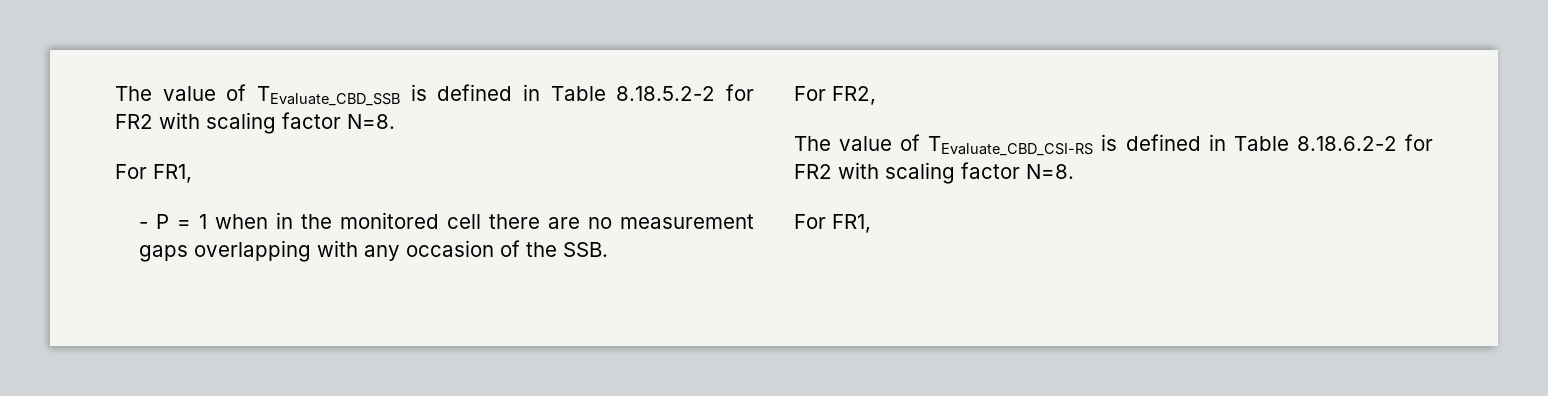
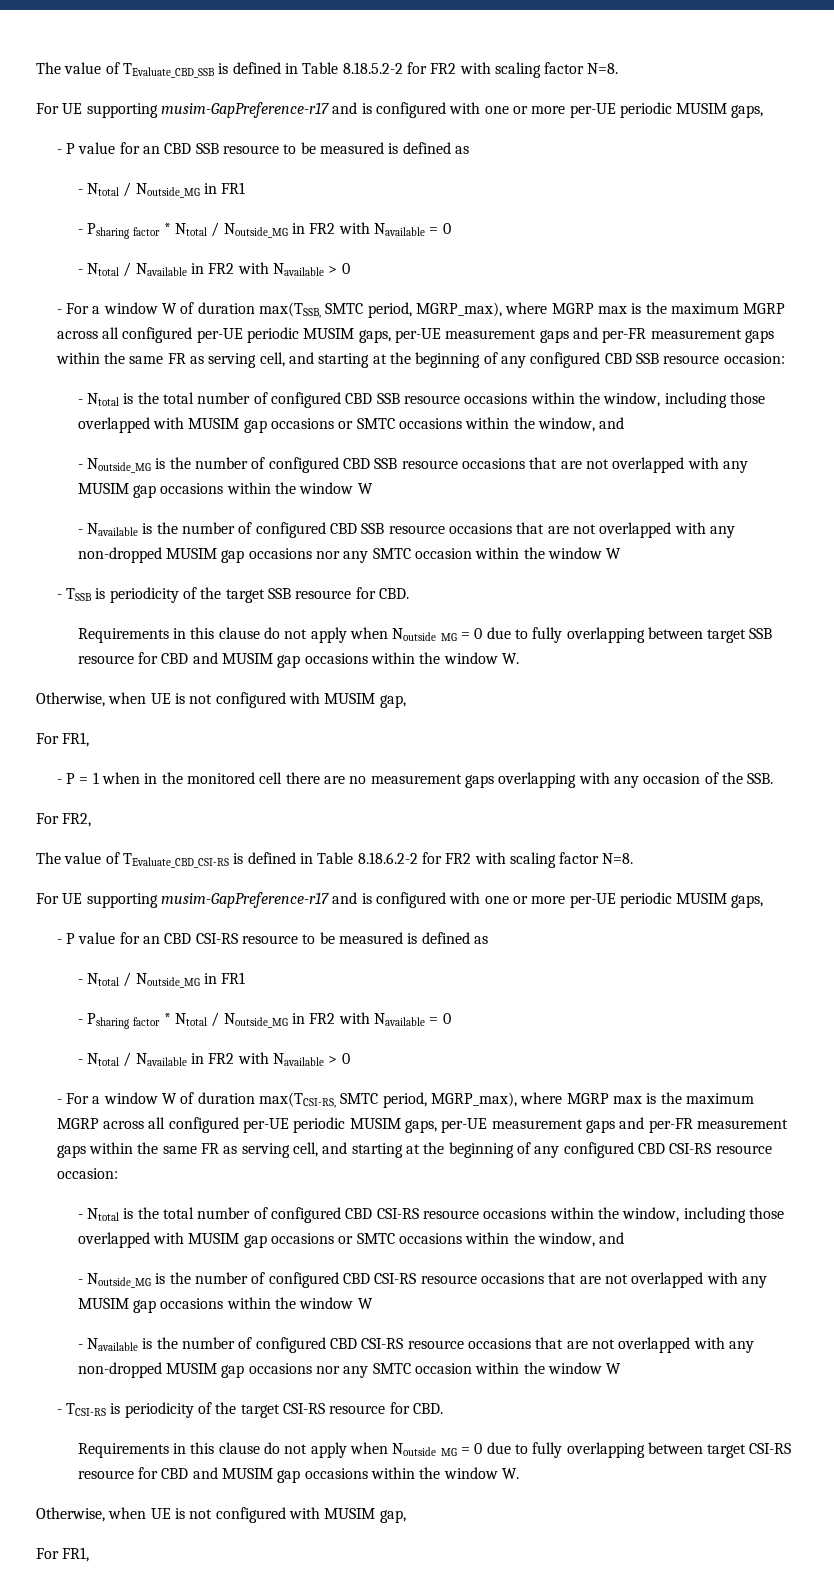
(395, 121) none -> [36,102,764,118] [56,142,470,154] [77,182,246,198] [77,222,451,239] [77,262,350,277] [56,302,786,318] [56,327,775,343] [55,352,785,368] [77,392,765,408] [77,417,625,433] [77,457,748,473] [77,482,373,498] [77,522,735,538] [77,547,622,563] [56,587,410,603] [77,627,773,643] [77,652,519,668] [36,692,406,708] // For UE supporting musim-GapPreference-r17 and is configured with one or more per-UE periodic MUSIM gaps, // - P value for an CBD SSB resource to be measured is defined as // - Ntotal / Noutside_MG in FR1 // - Psharing factor * Ntotal / Noutside_MG in FR2 with Navailable = 0 // - Ntotal / Navailable in FR2 with Navailable > 0 // - For a window W of duration max(TSSB, SMTC period, MGRP_max), where MGRP max is the maximum MGRP across all configured per-UE periodic MUSIM gaps, per-UE measurement gaps and per-FR measurement gaps within the same FR as serving cell, and starting at the beginning of any configured CBD SSB resource occasion: // - Ntotal is the total number of configured CBD SSB resource occasions within the window, including those overlapped with MUSIM gap occasions or SMTC occasions within the window, and // - Noutside_MG is the number of configured CBD SSB resource occasions that are not overlapped with any MUSIM gap occasions within the window W // - Navailable is the number of configured CBD SSB resource occasions that are not overlapped with any non-dropped MUSIM gap occasions nor any SMTC occasion within the window W // - TSSB is periodicity of the target SSB resource for CBD. // Requirements in this clause do not apply when Noutside MG = 0 due to fully overlapping between target SSB resource for CBD and MUSIM gap occasions within the window W. // Otherwise, when UE is not configured with MUSIM gap,
(1074, 171) none -> [36,892,764,908] [56,932,489,944] [77,972,246,988] [77,1012,451,1029] [77,1052,350,1067] [56,1092,754,1108] [56,1117,789,1133] [56,1142,772,1158] [56,1168,118,1179] [77,1207,784,1223] [77,1232,625,1248] [77,1272,767,1288] [77,1297,373,1313] [77,1337,754,1353] [77,1362,622,1378] [56,1402,444,1418] [77,1442,792,1458] [77,1467,519,1483] [36,1507,406,1523] // For UE supporting musim-GapPreference-r17 and is configured with one or more per-UE periodic MUSIM gaps, // - P value for an CBD CSI-RS resource to be measured is defined as // - Ntotal / Noutside_MG in FR1 // - Psharing factor * Ntotal / Noutside_MG in FR2 with Navailable = 0 // - Ntotal / Navailable in FR2 with Navailable > 0 // - For a window W of duration max(TCSI-RS, SMTC period, MGRP_max), where MGRP max is the maximum MGRP across all configured per-UE periodic MUSIM gaps, per-UE measurement gaps and per-FR measurement gaps within the same FR as serving cell, and starting at the beginning of any configured CBD CSI-RS resource occasion: // - Ntotal is the total number of configured CBD CSI-RS resource occasions within the window, including those overlapped with MUSIM gap occasions or SMTC occasions within the window, and // - Noutside_MG is the number of configured CBD CSI-RS resource occasions that are not overlapped with any MUSIM gap occasions within the window W // - Navailable is the number of configured CBD CSI-RS resource occasions that are not overlapped with any non-dropped MUSIM gap occasions nor any SMTC occasion within the window W // - TCSI-RS is periodicity of the target CSI-RS resource for CBD. // Requirements in this clause do not apply when Noutside MG = 0 due to fully overlapping between target CSI-RS resource for CBD and MUSIM gap occasions within the window W. // Otherwise, when UE is not configured with MUSIM gap,

